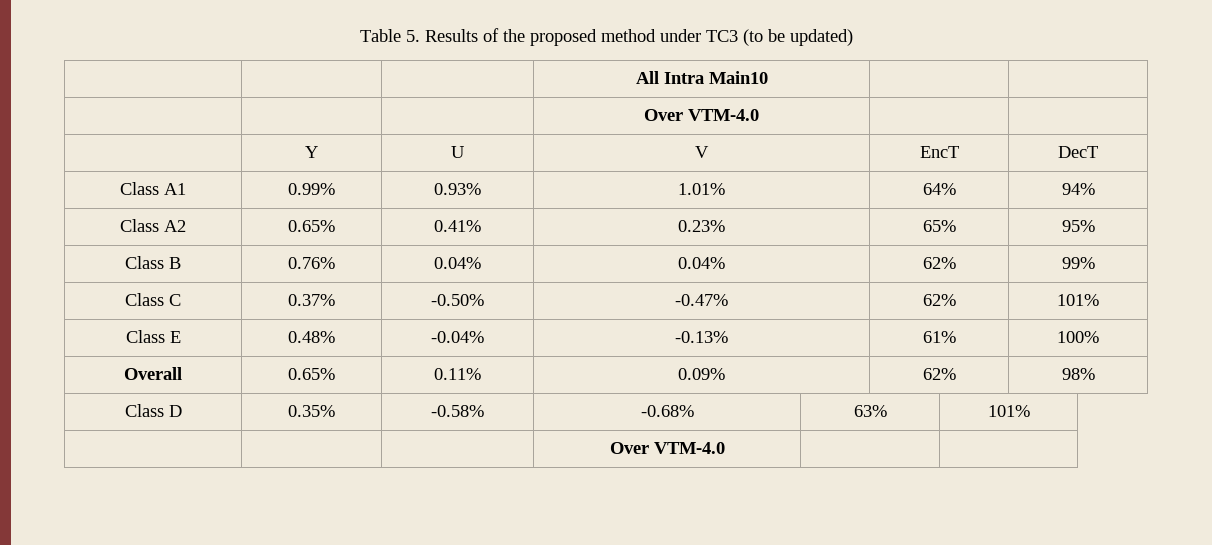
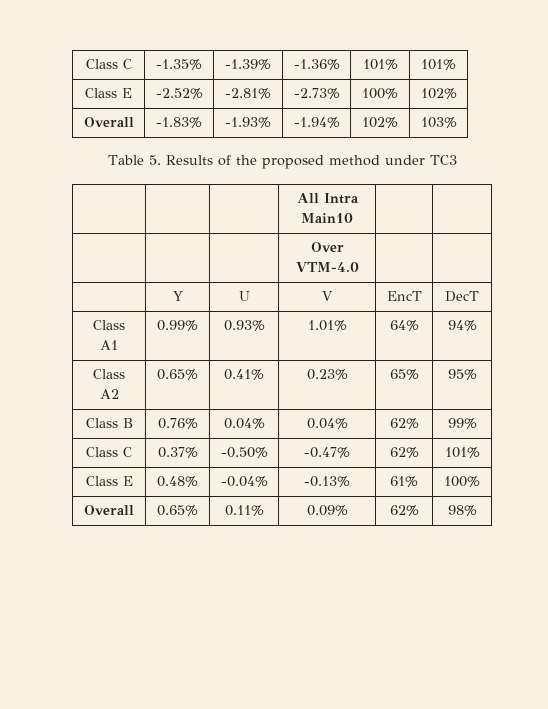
(359, 35) none -> [85,59,132,69] [156,59,202,70] [225,59,271,70] [293,59,340,70] [362,59,398,70] [421,59,456,70] [85,88,132,98] [155,88,203,99] [225,88,271,99] [293,88,340,99] [362,88,398,99] [420,88,457,99] [83,117,134,127] [156,117,202,128] [225,117,271,128] [293,117,340,128] [362,117,398,128] [420,117,457,128] Class C | -1.35% | -1.39% | -1.36% | 101% | 101% // Class E | -2.52% | -2.81% | -2.73% | 100% | 102% // Overall | -1.83% | -1.93% | -1.94% | 102% | 103% //
[742,29,853,46] (to be updated) -> (457, 160) none
[124,404,182,417] [288,405,335,417] [431,405,484,417] [640,405,694,417] [853,405,887,417] [987,405,1030,417] [609,442,725,454] // Class D | 0.35% | -0.58% | -0.68% | 63% | 101% // | | | Over VTM-4.0 | | -> (477, 510) none

